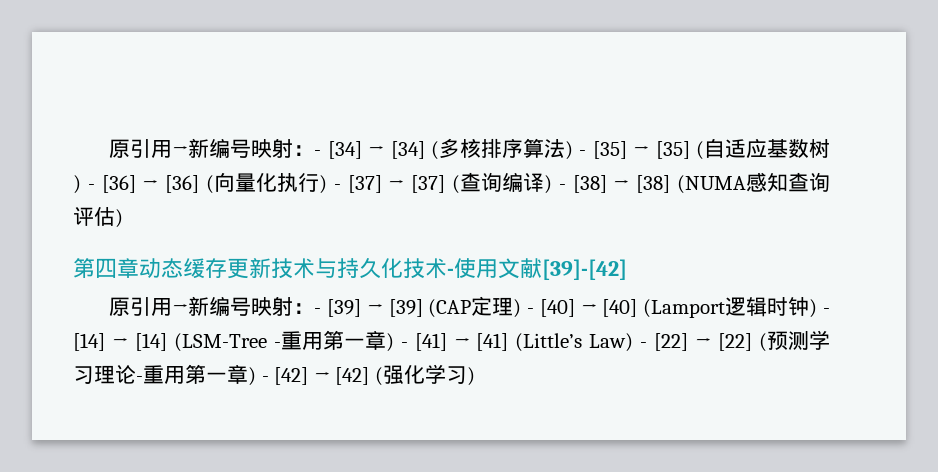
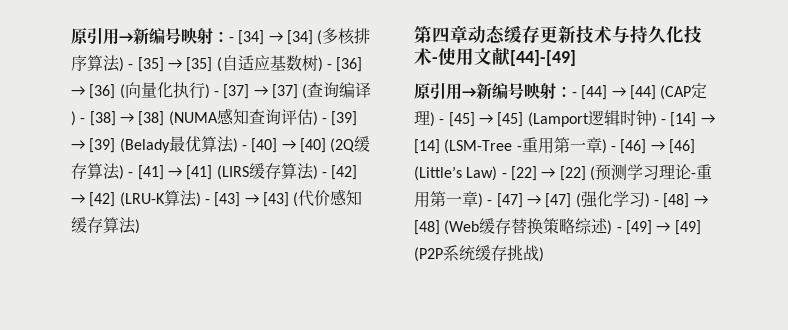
(123, 218) none -> [321,111,358,126] [71,136,371,153] [71,163,358,180] [71,189,363,207] [71,217,140,234] - [39] → [39] (Belady最优算法) - [40] → [40] (2Q缓存算法) - [41] → [41] (LIRS缓存算法) - [42] → [42] (LRU-K算法) - [43] → [43] (代价感知缓存算法)
[542,259,627,280] [109,296,423,317] [39]-[42] // 原引用→新编号映射：- [39] → [39] -> [510,50,576,66] [414,83,656,100] [44]-[49] // 原引用→新编号映射：- [44] → [44]
[539,299,638,317] [40] → [40] -> [448,112,524,127] [45] → [45]
[414,333,509,351] [41] → [41] -> [620,139,695,154] [46] → [46]
[274,367,370,385] [42] → [42] -> [496,193,572,208] [47] → [47]
(475, 376) none -> [653,193,708,208] [414,218,701,235] [414,245,544,262] - [48] → [48] (Web缓存替换策略综述) - [49] → [49] (P2P系统缓存挑战)

